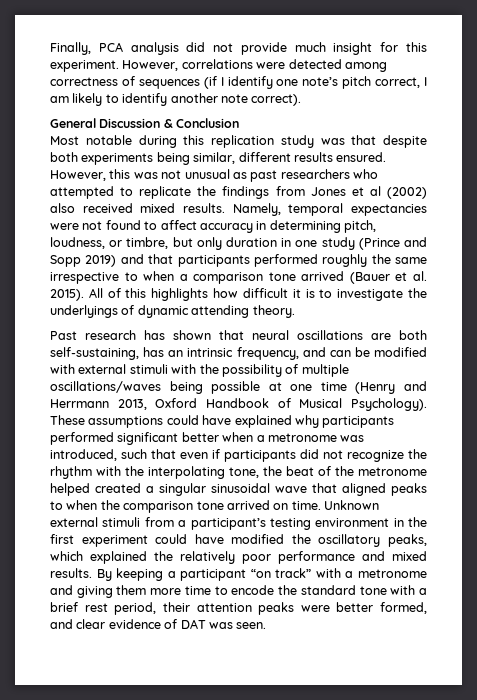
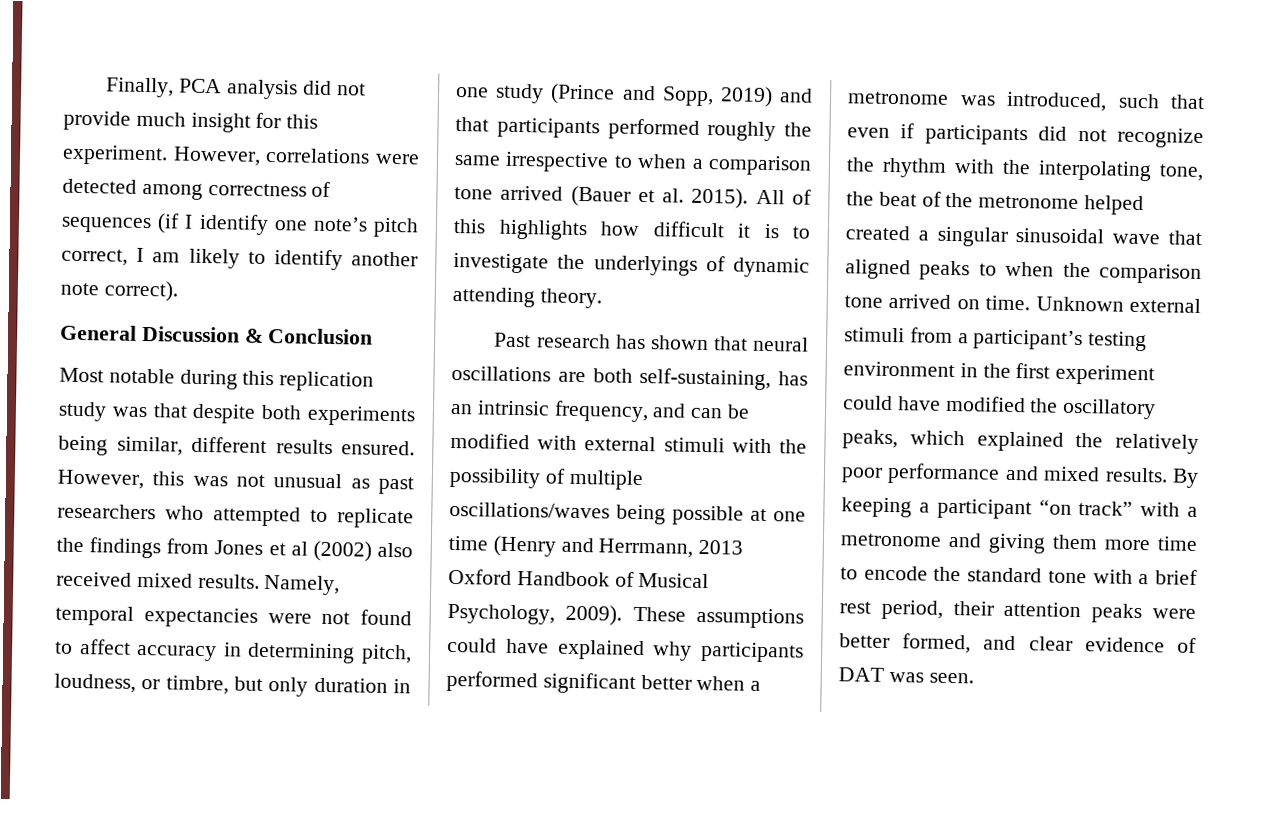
[50,255,81,267] Sopp -> [661,86,714,107] Sopp,
[50,399,147,410] Herrmann 2013, -> [598,538,744,558] Herrmann, 2013
[351,398,427,411] Psychology). -> [447,603,623,626] Psychology, 2009).

